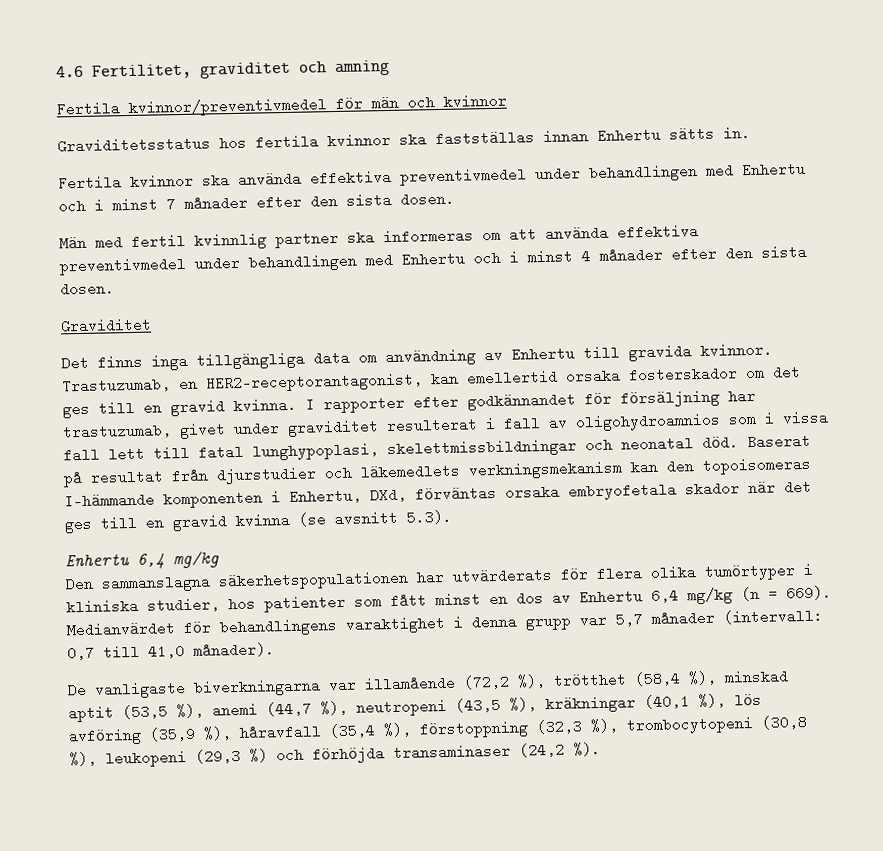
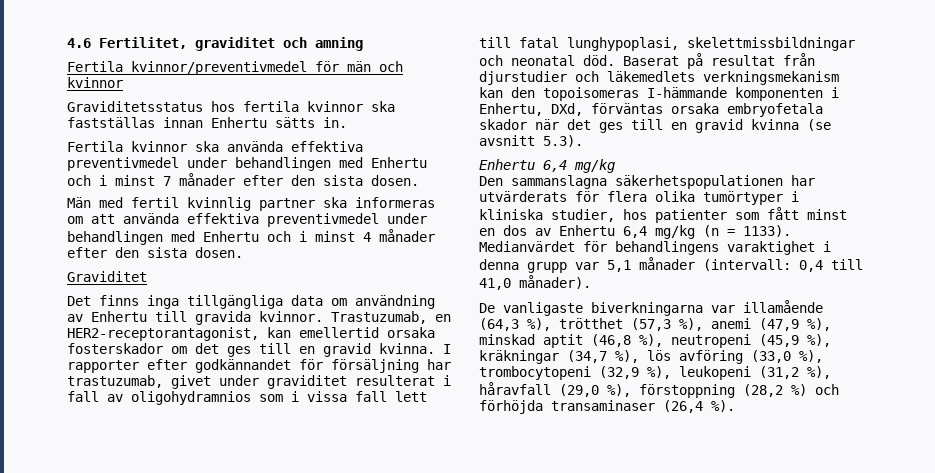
[575,412,721,432] oligohydroamnios -> [131,391,251,405] oligohydramnios
[786,585,832,601] 669). -> [743,225,791,237] 1133).
[615,612,643,627] 5,7 -> [607,260,631,272] 5,1
[67,645,95,661] 0,7 -> [799,260,823,272] 0,4
[463,674,510,690] (72,2 -> [479,318,519,331] (64,3
[634,669,789,687] [68,701,312,723] (58,4 %), minskad aptit (53,5 %), anemi (44,7 -> [631,318,831,331] [479,334,631,348] (57,3 %), anemi (47,9 %), minskad aptit (46,8
[455,697,501,713] (43,5 -> [759,334,799,347] (45,9
[644,694,690,710] (40,1 -> [567,350,607,363] (34,7
[149,726,196,742] (35,9 -> [751,350,823,363] [479,366,799,380] (33,0 %), trombocytopeni (32,9 %), leukopeni (31,2
[329,723,376,739] (35,4 -> [559,384,599,397] (29,0
[536,714,807,735] [69,748,241,768] (32,3 %), trombocytopeni (30,8 %), leukopeni (29,3 -> [743,384,783,397] (28,2
[519,742,565,758] (24,2 -> [663,400,703,413] (26,4

